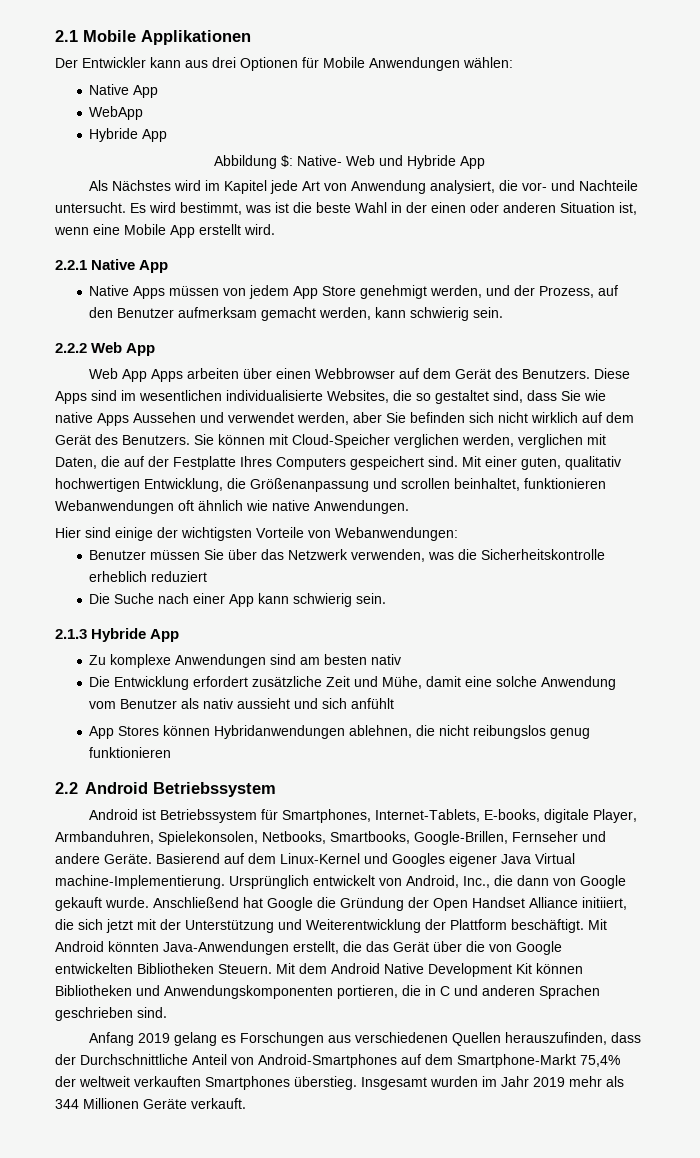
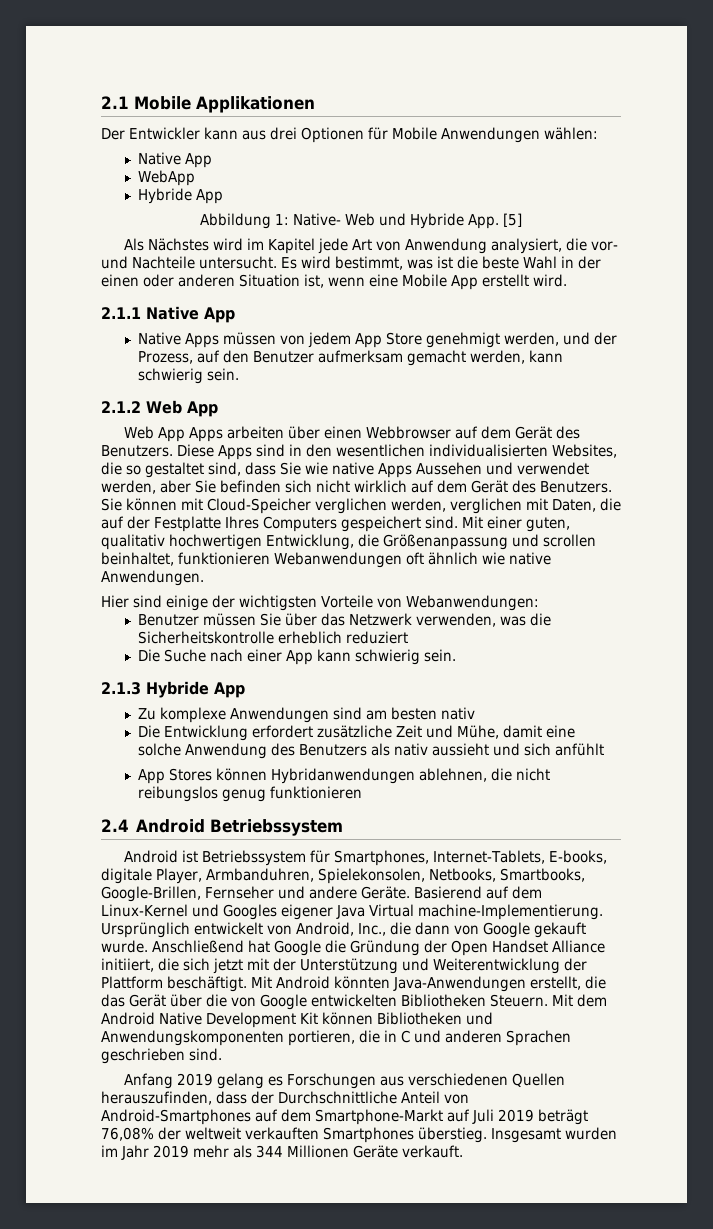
[280,155,293,167] $: -> [275,214,289,225] 1:
[459,156,485,169] App -> [468,213,522,229] App. [5]
[55,260,87,270] 2.2.1 -> [101,307,141,319] 2.1.1
[55,343,87,353] 2.2.2 -> [101,401,141,413] 2.1.2
[121,390,323,401] im wesentlichen individualisierte -> [289,444,548,457] in den wesentlichen individualisierten
[89,699,178,709] vom Benutzer -> [270,743,367,756] des Benutzers
[55,782,78,794] 2.2 -> [101,819,129,832] 2.4
[580,1055,620,1067] 75,4% -> [447,1109,588,1125] [101,1127,154,1141] auf Juli 2019 beträgt 76,08%

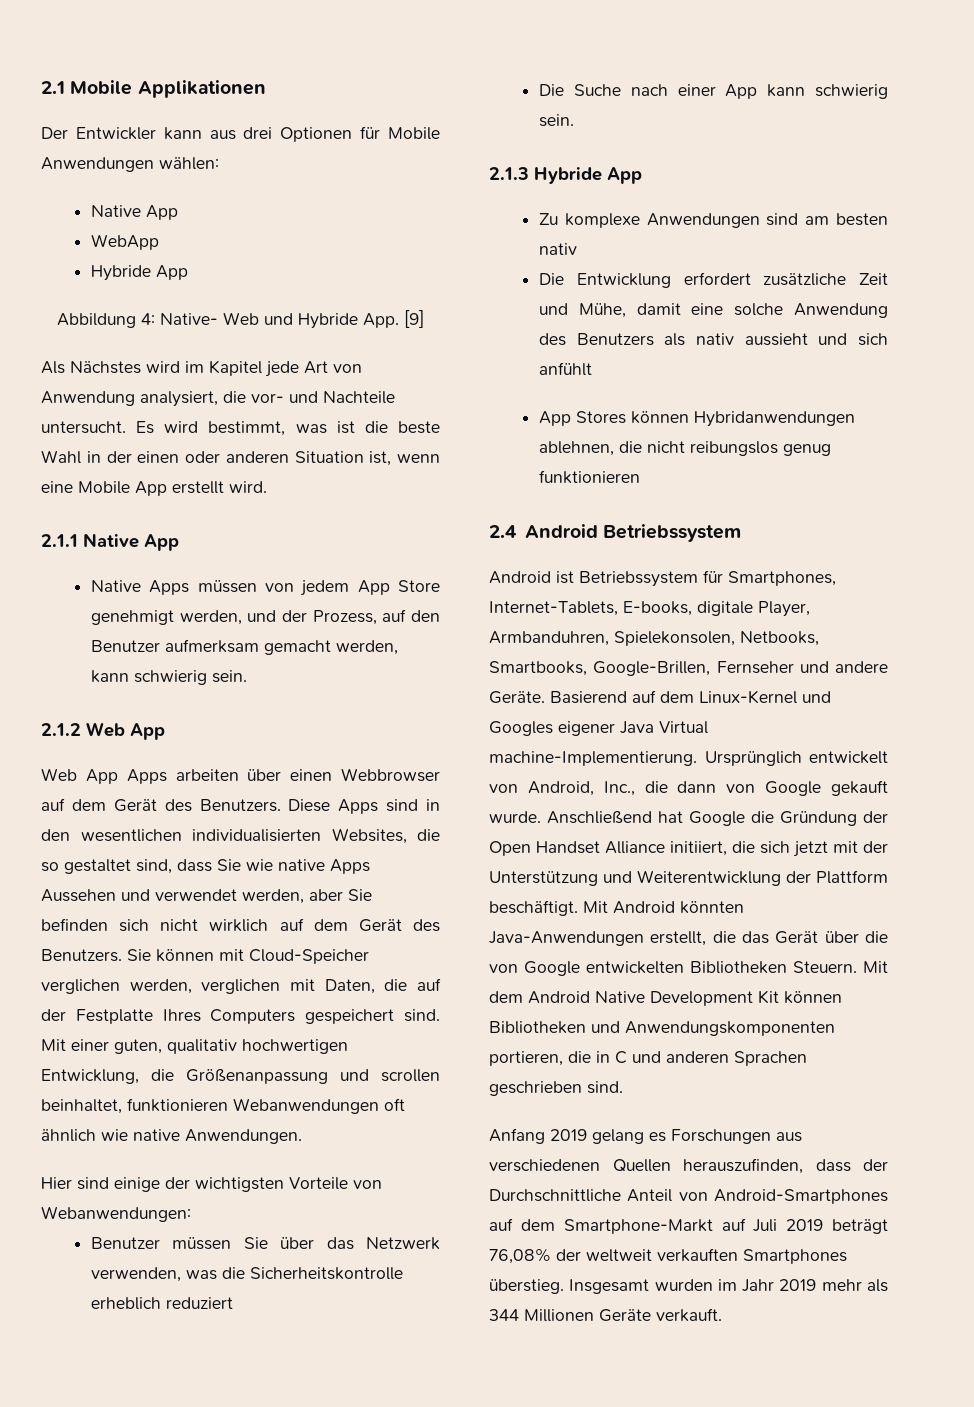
[275,214,289,225] 1: -> [141,313,155,325] 4:
[503,213,522,227] [5] -> [404,310,424,328] [9]

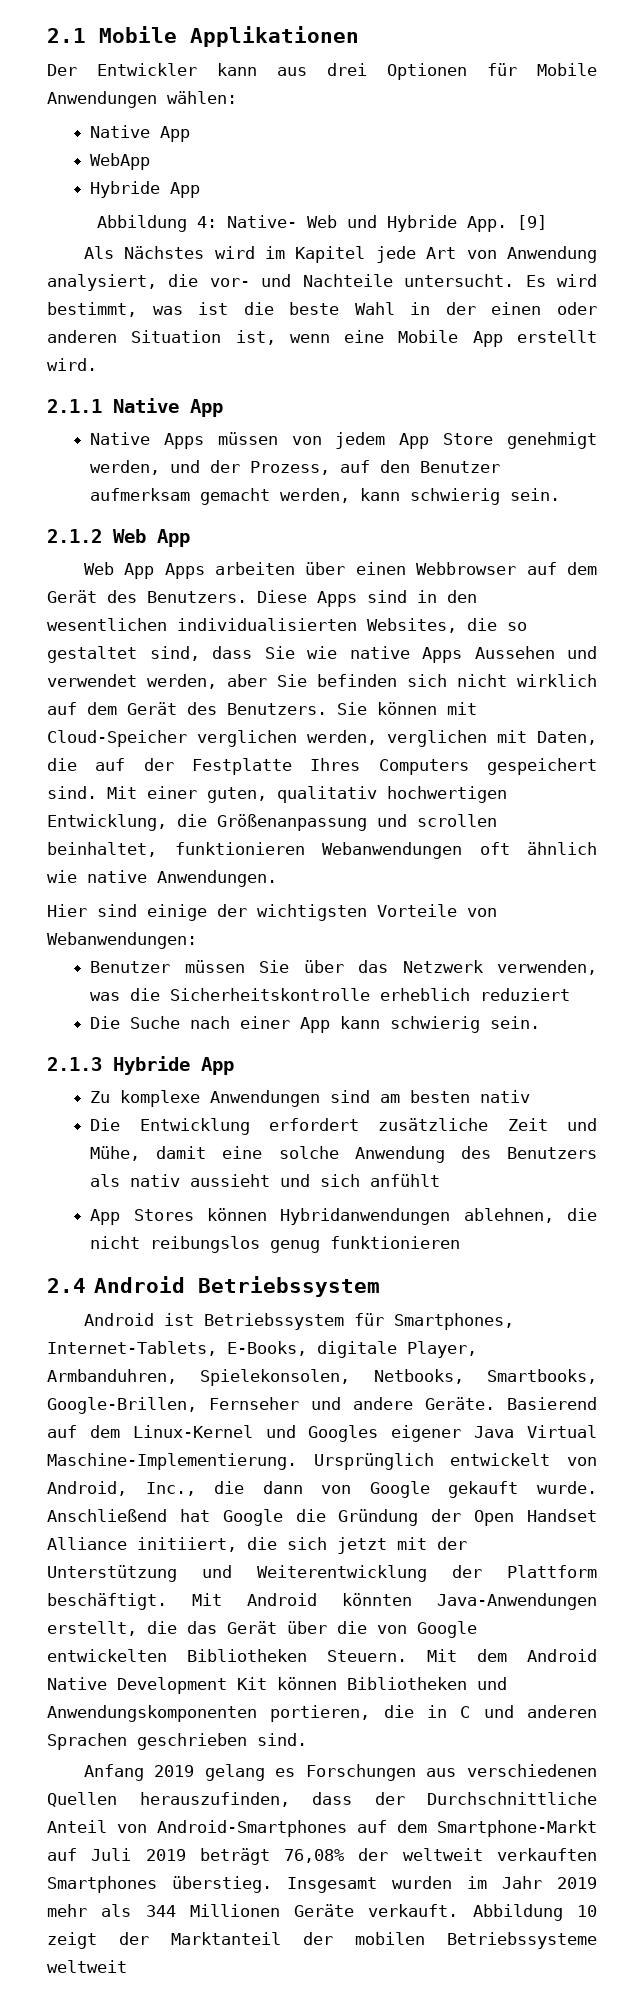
[623,601,692,616] E-books, -> [227,1341,307,1356] E-Books,
[489,751,697,766] machine-Implementierung. -> [47,1453,297,1470] Maschine-Implementierung.
(722, 1315) none -> [472,1904,597,1921] [47,1932,597,1949] [47,1960,127,1973] Abbildung 10 zeigt der Marktanteil der mobilen Betriebssysteme weltweit

